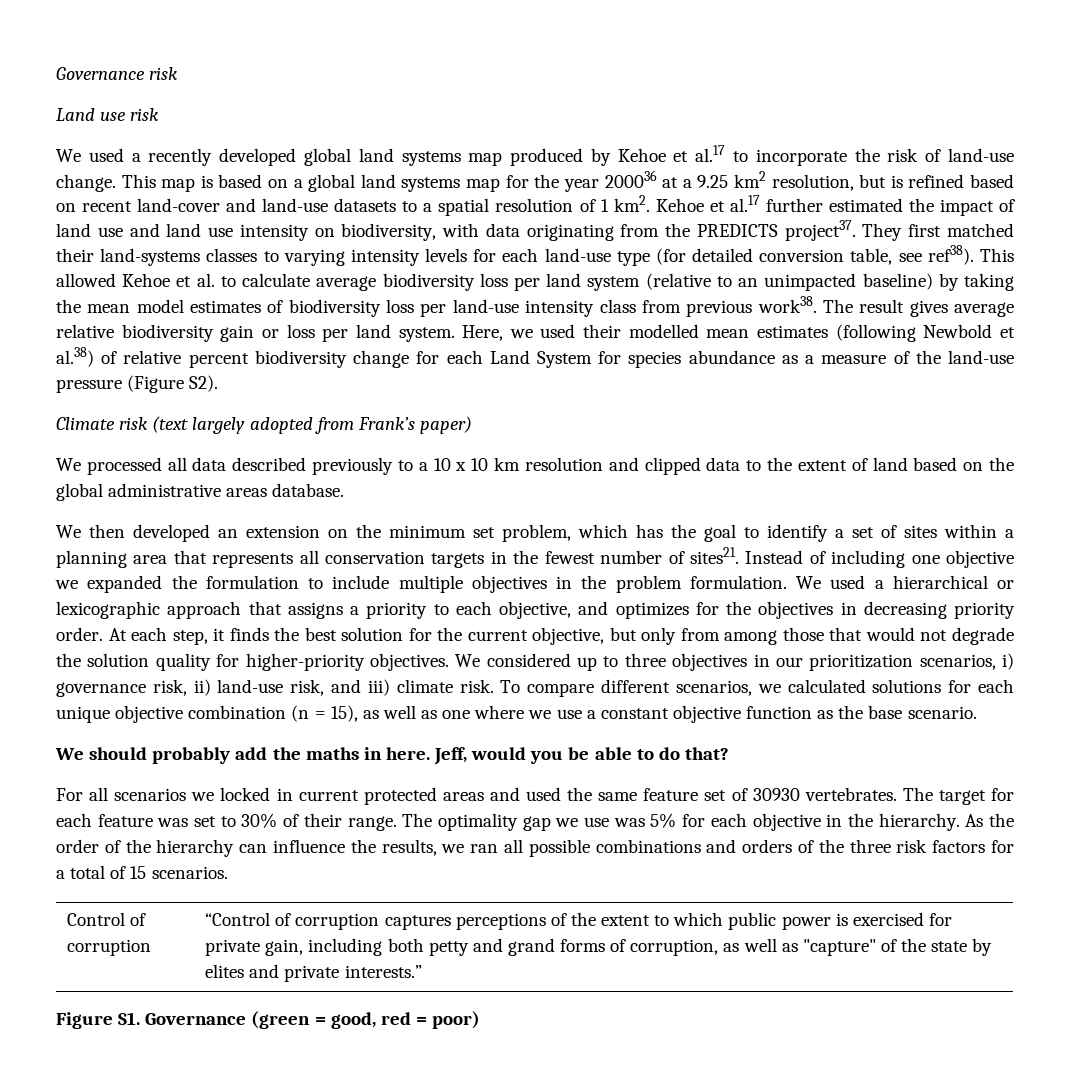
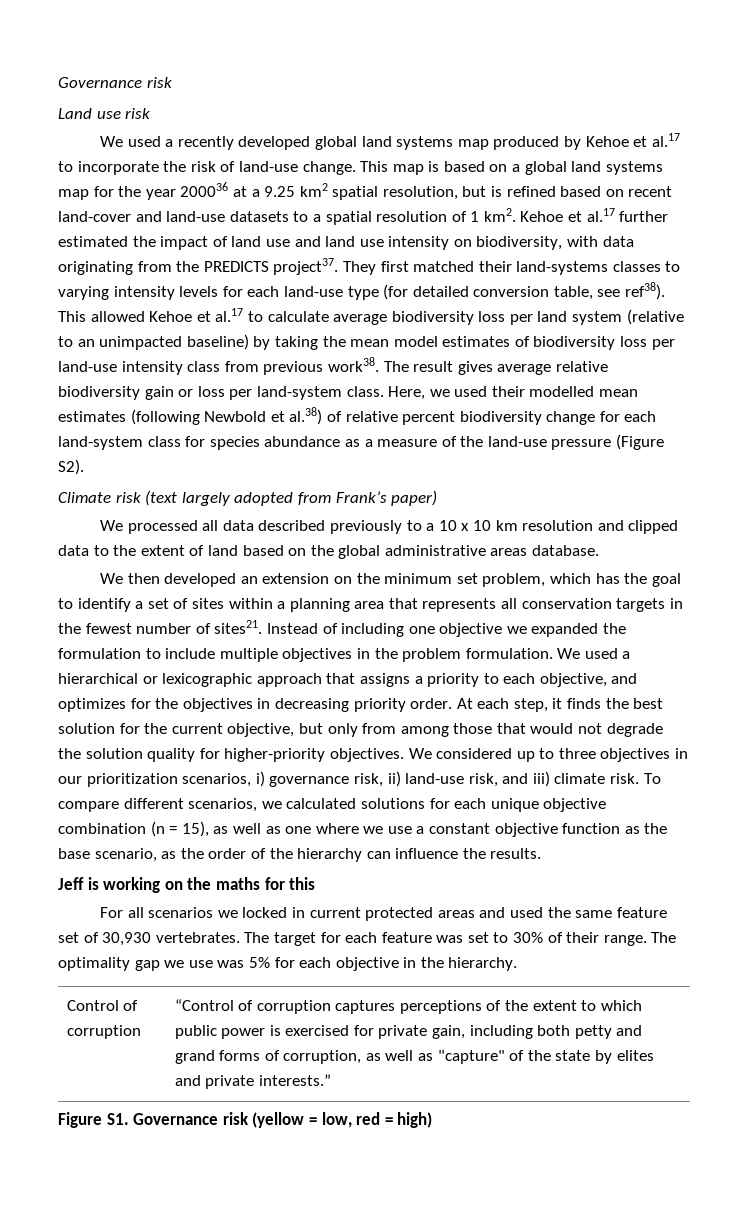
(766, 179) none -> [332,186,379,200] spatial
[196,273,215,287] al. -> [215,308,244,322] al.17
[355,324,455,342] land system. -> [256,386,384,400] land-system class.
[489,350,592,368] Land System -> [58,436,181,450] land-system class
[907,706,977,719] [55,747,729,765] scenario. // We should probably add the maths in here. Jeff, would you be able to do that? -> [94,848,542,862] [58,877,316,893] scenario, as the order of the hierarchy can influence the results. // Jeff is working on the maths for this
[752,788,800,801] 30930 -> [102,932,152,946] 30,930
[965,813,1014,827] [56,839,1014,857] [56,865,228,879] As the order of the hierarchy can influence the results, we ran all possible combinations and orders of the three risk factors for a total of 15 scenarios. -> (518, 964) none
[251,1011,376,1029] (green = good, -> [222,1112,352,1128] risk (yellow = low,
[432,1011,481,1029] poor) -> [397,1112,433,1128] high)

